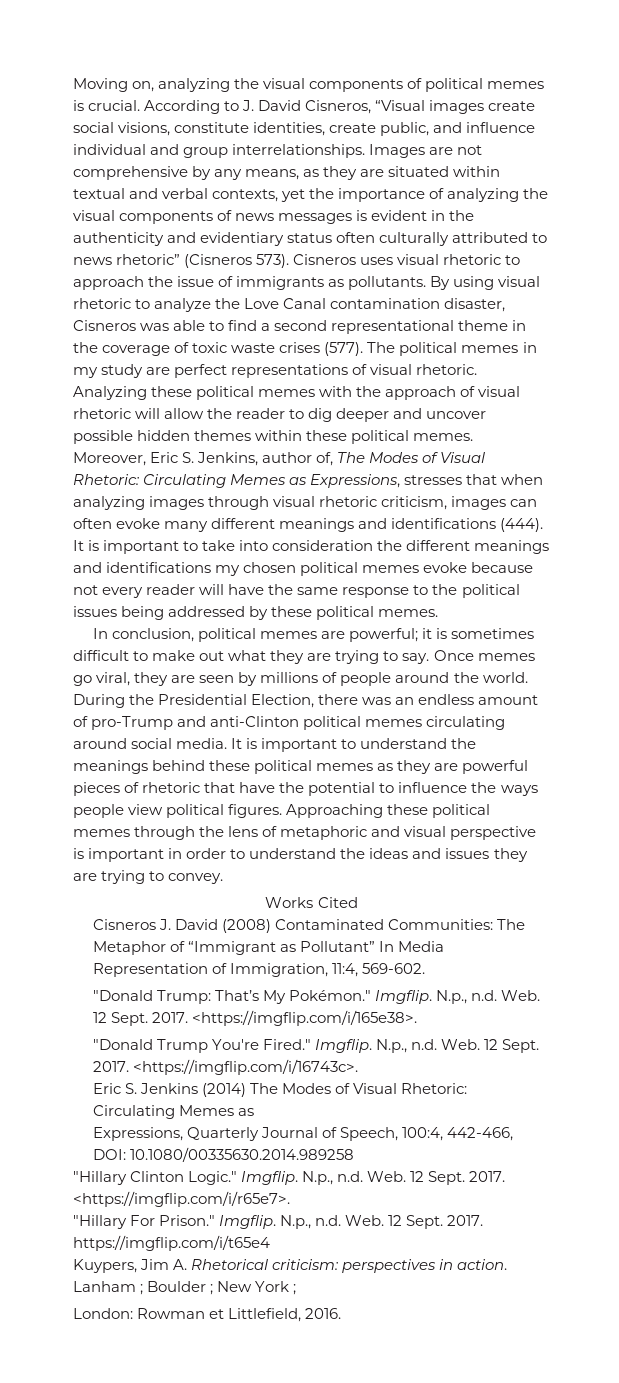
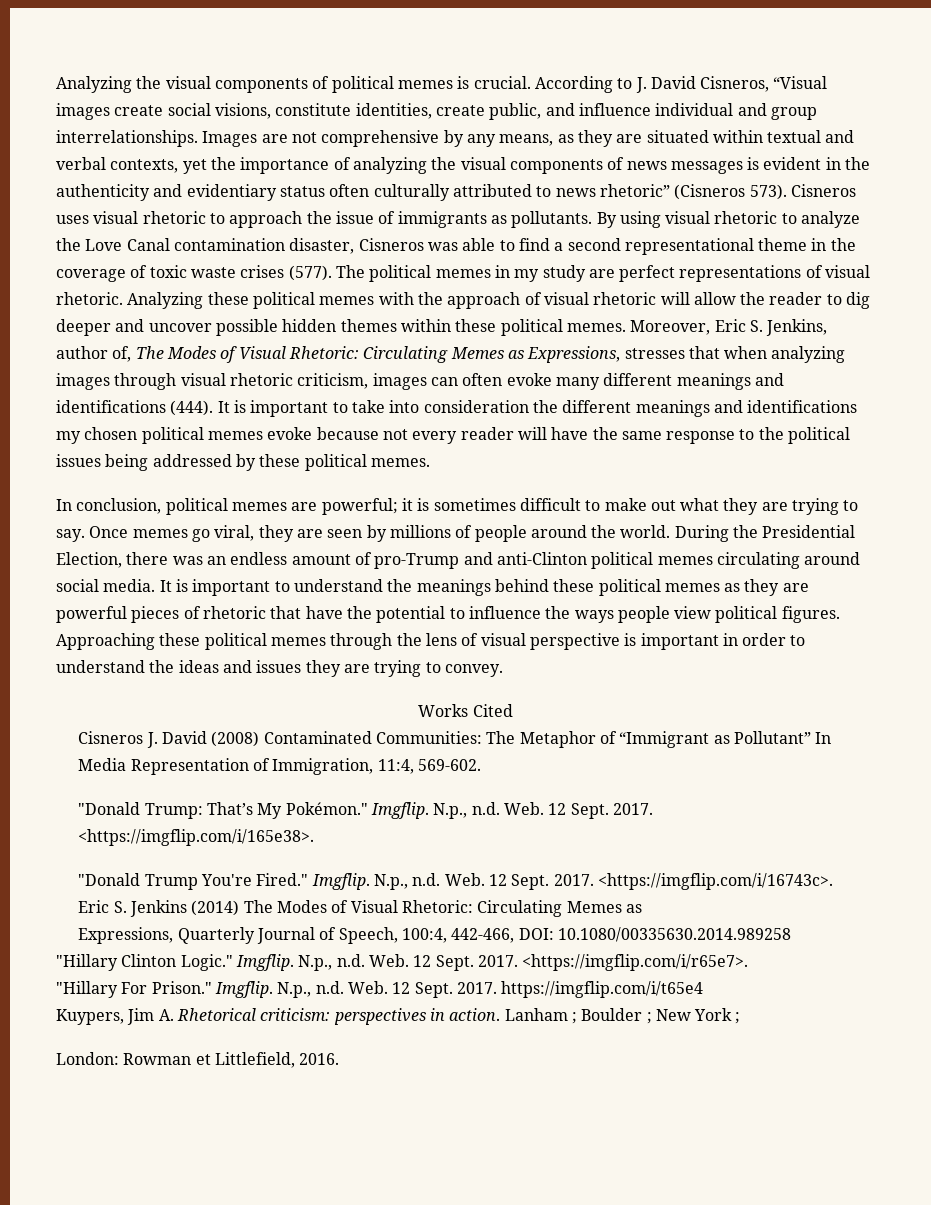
[73,78,231,92] Moving on, analyzing -> [56,76,132,93] Analyzing
[280,826,401,840] metaphoric and -> (479, 639) none

